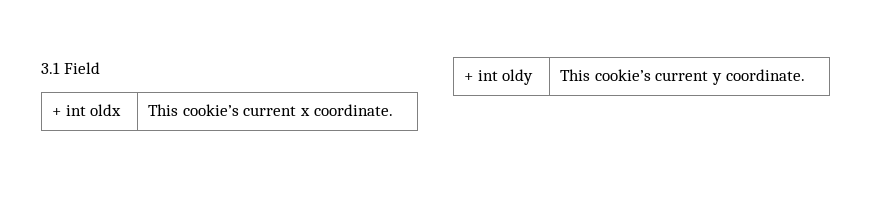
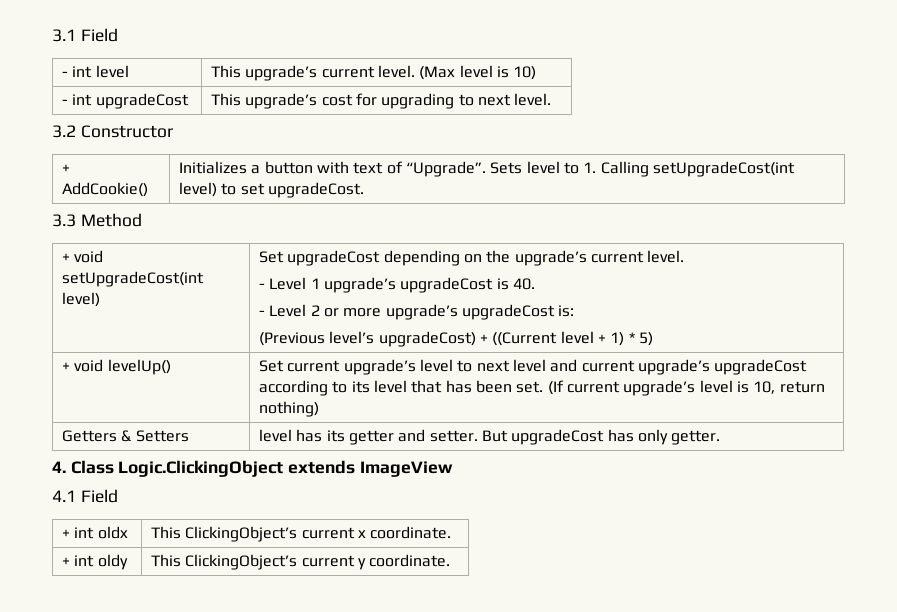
(100, 68) none -> [62,65,129,78] [211,65,537,81] [62,93,189,109] [211,93,552,109] [52,125,173,138] [62,164,71,173] [62,182,149,197] [179,161,795,177] [179,182,365,198] [52,213,142,227] [62,250,104,263] [62,271,205,287] [62,292,101,307] [259,250,685,266] [259,277,536,293] [259,304,575,320] [259,331,654,347] [62,359,171,375] [259,359,808,375] [259,380,825,396] [259,401,320,417] [62,430,189,442] [259,429,721,445] [52,460,453,477] [52,489,118,503] // - int level | This upgrade’s current level. (Max level is 10) // - int upgradeCost | This upgrade’s cost for upgrading to next level. // 3.2 Constructor // + AddCookie() | Initializes a button with text of “Upgrade”. Sets level to 1. Calling setUpgradeCost(int level) to set upgradeCost. // 3.3 Method // + void setUpgradeCost(int level) | Set upgradeCost depending on the upgrade’s current level. // - Level 1 upgrade’s upgradeCost is 40. // - Level 2 or more upgrade’s upgradeCost is: // (Previous level’s upgradeCost) + ((Current level + 1) * 5) // + void levelUp() | Set current upgrade’s level to next level and current upgrade’s upgradeCost according to its level that has been set. (If current upgrade’s level is 10, return nothing) // Getters & Setters | level has its getter and setter. But upgradeCost has only getter. // 4. Class Logic.ClickingObject extends ImageView // 4.1 Field
[182,104,239,116] cookie’s -> [185,526,298,542] ClickingObject’s
[594,69,651,81] cookie’s -> [185,554,298,570] ClickingObject’s

